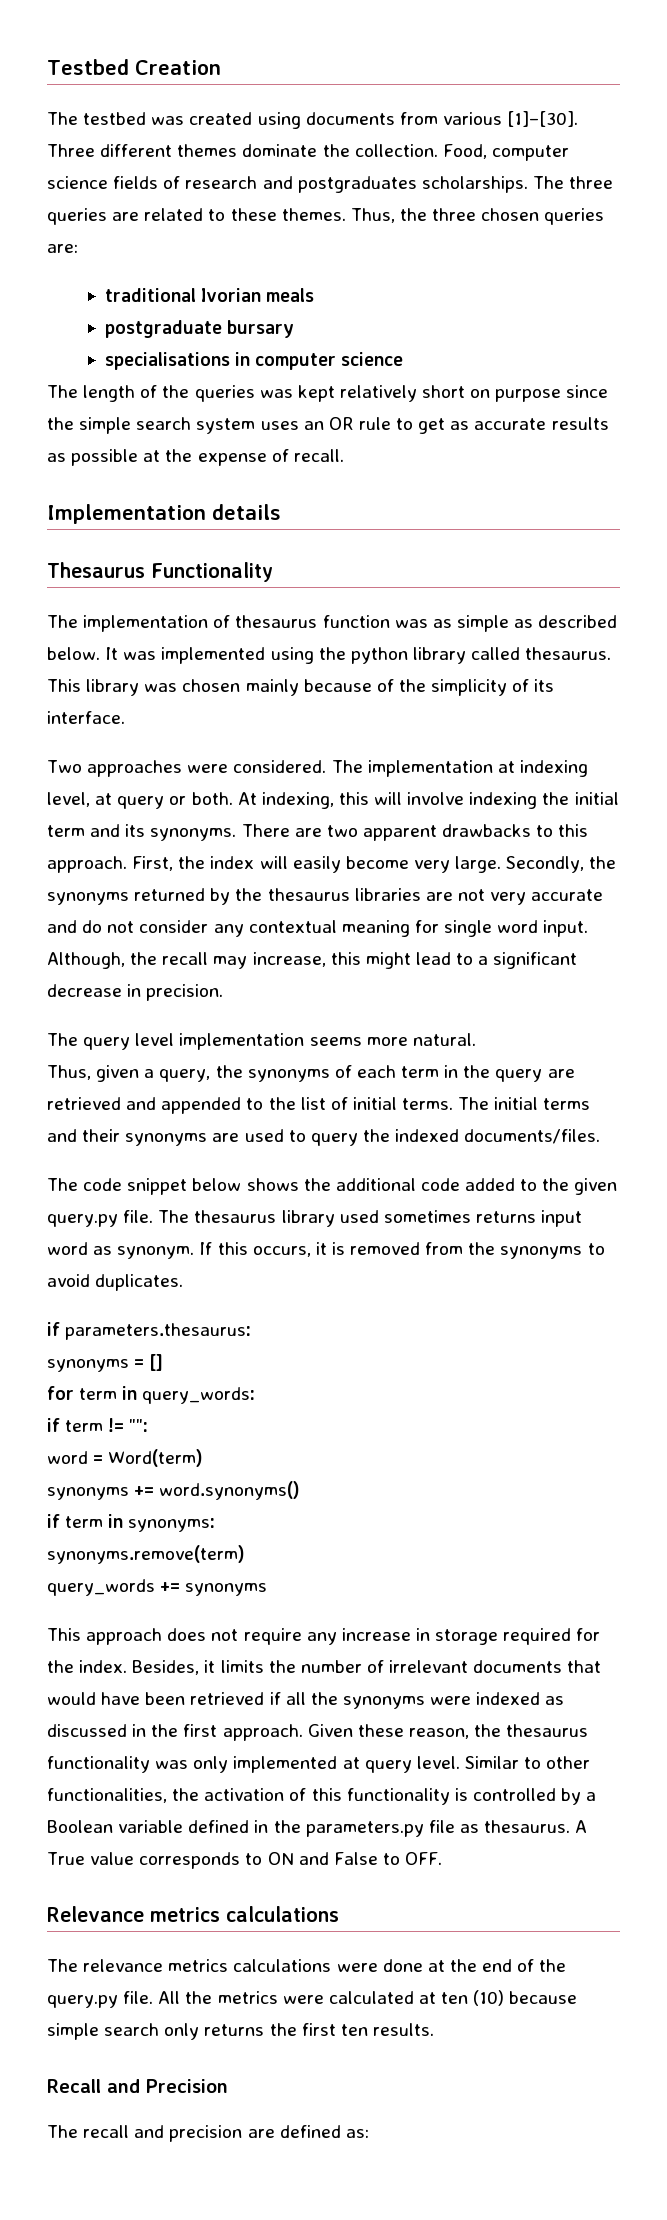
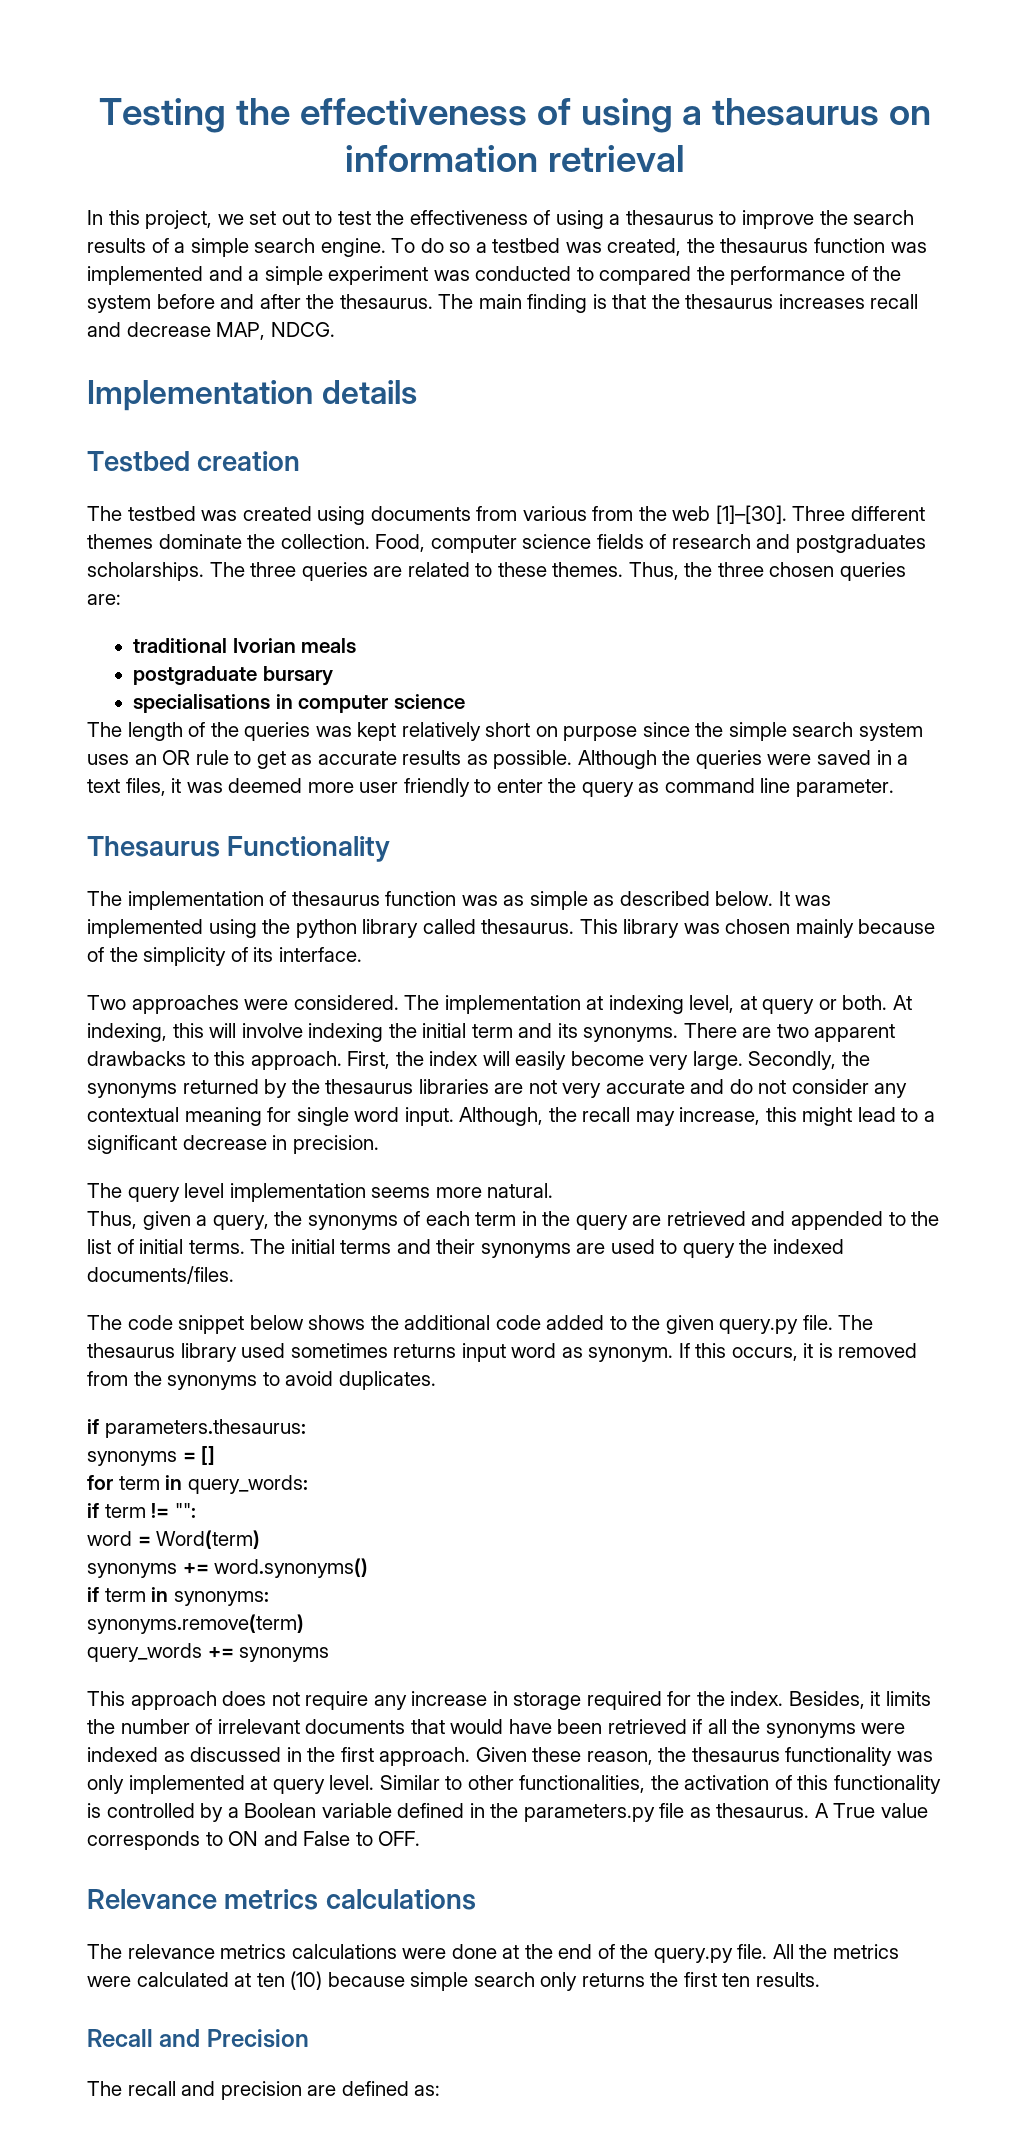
[47,59,221,75] Testbed Creation -> [98,98,932,133] [345,145,685,172] [87,210,915,229] [87,238,927,257] [87,266,902,285] [87,294,919,313] [87,322,335,340] [87,380,417,411] [87,451,301,472] Testing the effectiveness of using a thesaurus on information retrieval // In this project, we set out to test the effectiveness of using a thesaurus to improve the search results of a simple search engine. To do so a testbed was created, the thesaurus function was implemented and a simple experiment was conducted to compared the performance of the system before and after the thesaurus. The main finding is that the thesaurus increases recall and decrease MAP, NDCG. // Implementation details // Testbed creation
(502, 118) none -> [592,506,711,521] from the web
[71,449,344,466] [47,504,281,524] possible at the expense of recall. // Implementation details -> [493,750,909,769] [87,778,895,797] possible. Although the queries were saved in a text files, it was deemed more user friendly to enter the query as command line parameter.

